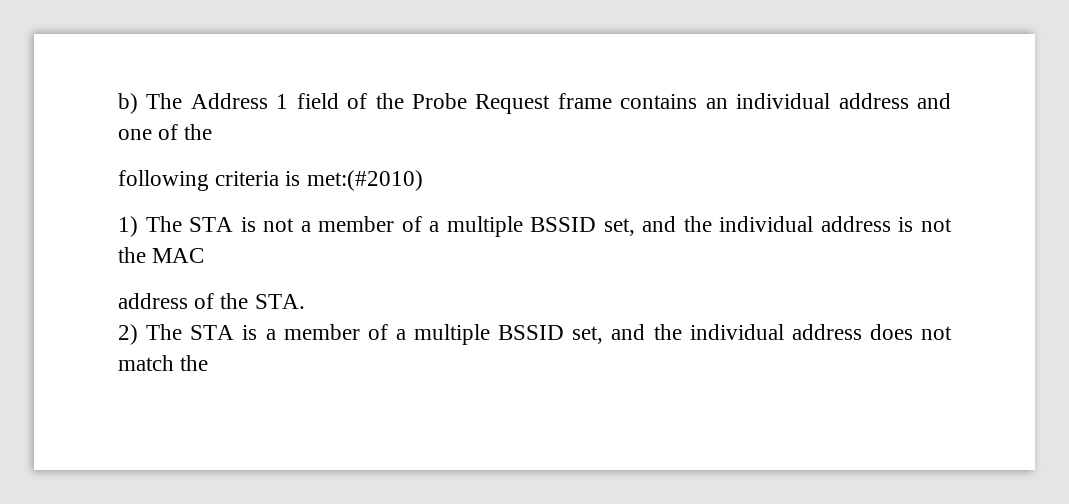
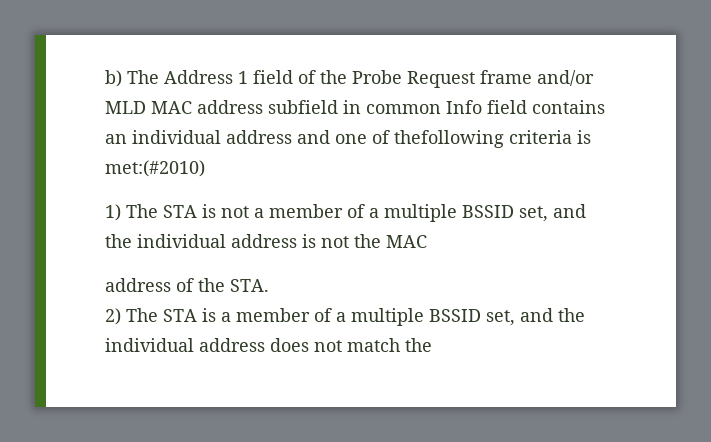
(612, 101) none -> [537,70,594,86] [105,100,527,114] and/or MLD MAC address subfield in common Info field
[184,124,213,140] [118,170,209,191] the // following -> [394,130,504,148] thefollowing

